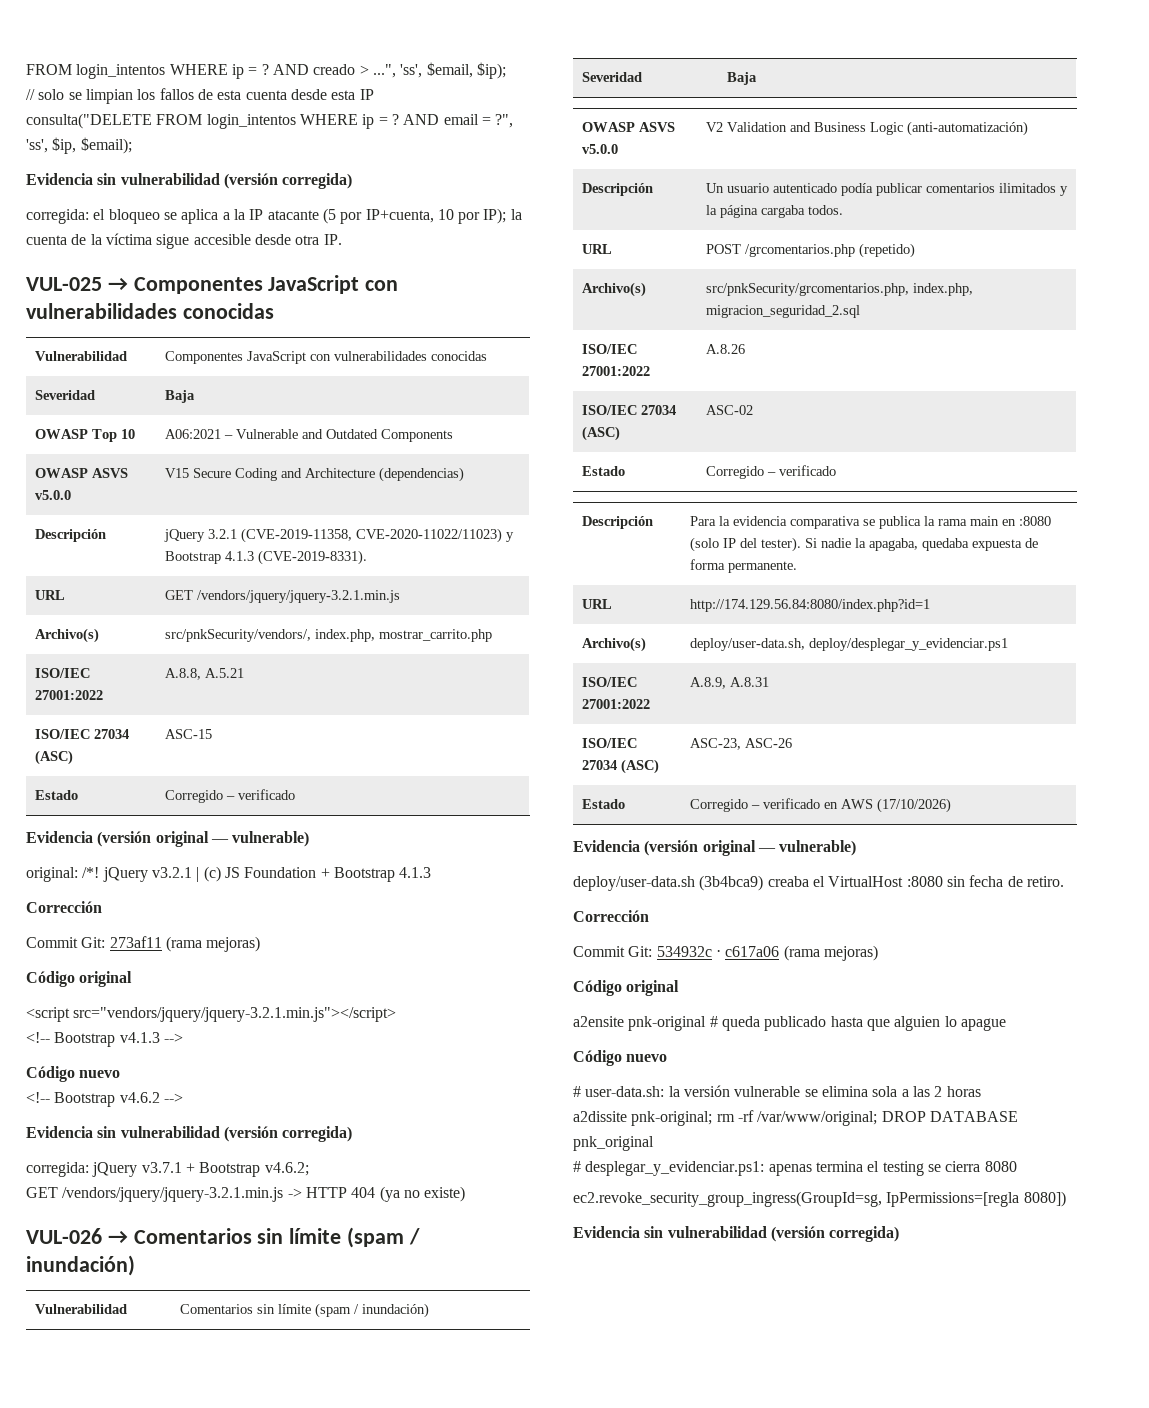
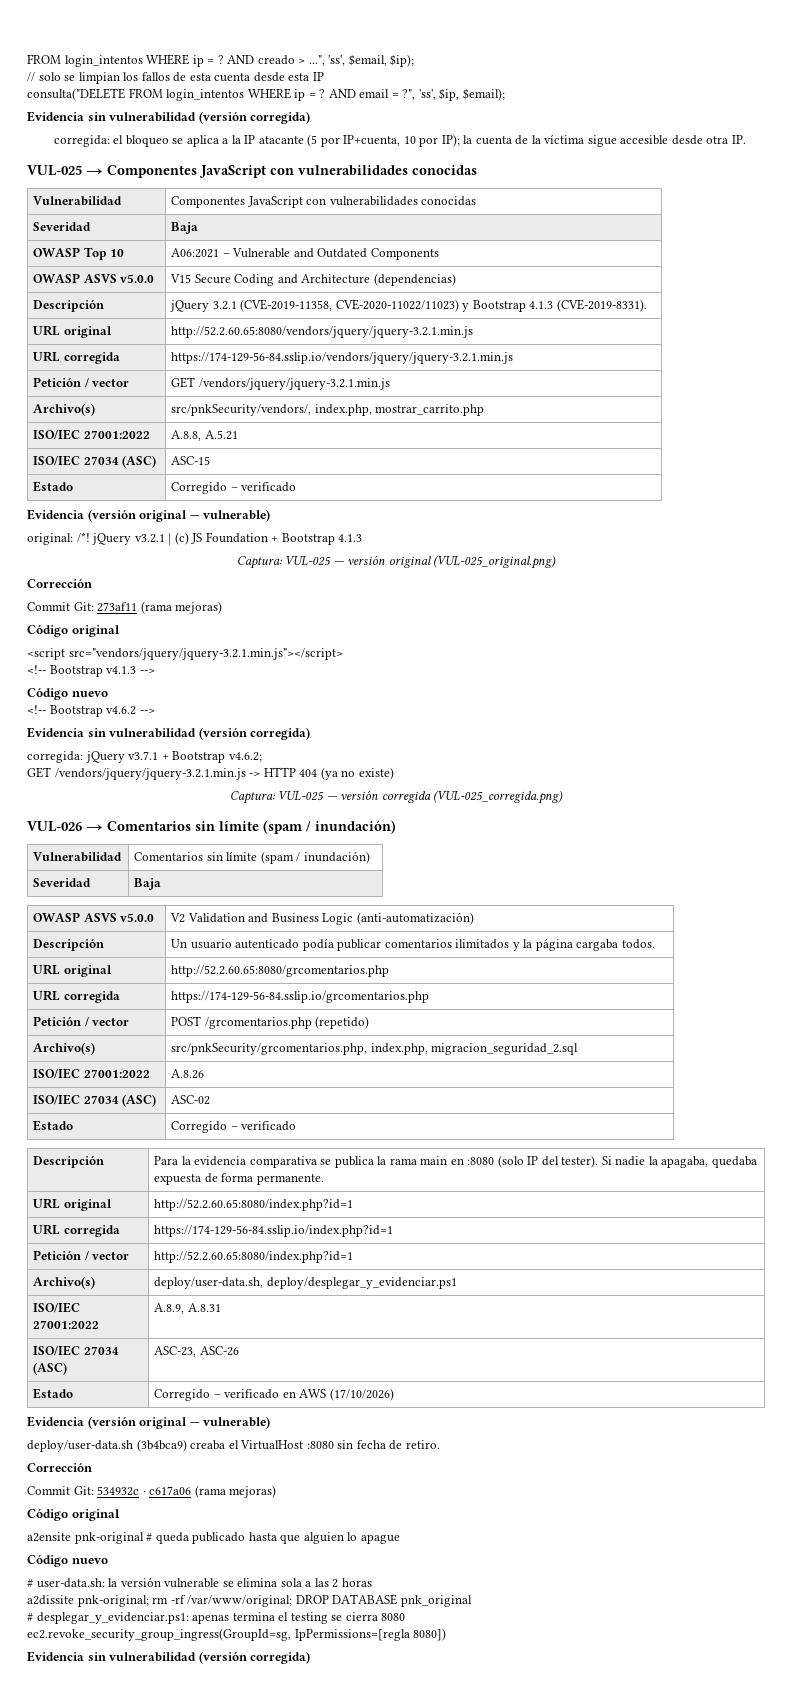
(66, 595) none -> [63,326,112,338] [171,326,474,338] [33,351,120,364] [171,352,514,364] [33,377,130,388] original | http://52.2.60.65:8080/vendors/jquery/jquery-3.2.1.min.js // URL corregida | https://174-129-56-84.sslip.io/vendors/jquery/jquery-3.2.1.min.js // Petición / vector
(432, 872) none -> [236,555,557,569] // Captura: VUL-025 — versión original (VUL-025_original.png)
(466, 1194) none -> [229,790,564,804] // Captura: VUL-025 — versión corregida (VUL-025_corregida.png)
(613, 249) none -> [63,965,112,977] [171,965,390,977] [33,990,120,1003] [171,991,430,1003] [33,1016,130,1027] original | http://52.2.60.65:8080/grcomentarios.php // URL corregida | https://174-129-56-84.sslip.io/grcomentarios.php // Petición / vector
[690,599,931,612] | http://174.129.56.84:8080/index.php?id=1 -> [63,1199,112,1211] [154,1199,354,1211] [33,1224,120,1237] [154,1225,394,1237] [33,1250,130,1261] [154,1251,354,1263] original | http://52.2.60.65:8080/index.php?id=1 // URL corregida | https://174-129-56-84.sslip.io/index.php?id=1 // Petición / vector | http://52.2.60.65:8080/index.php?id=1

